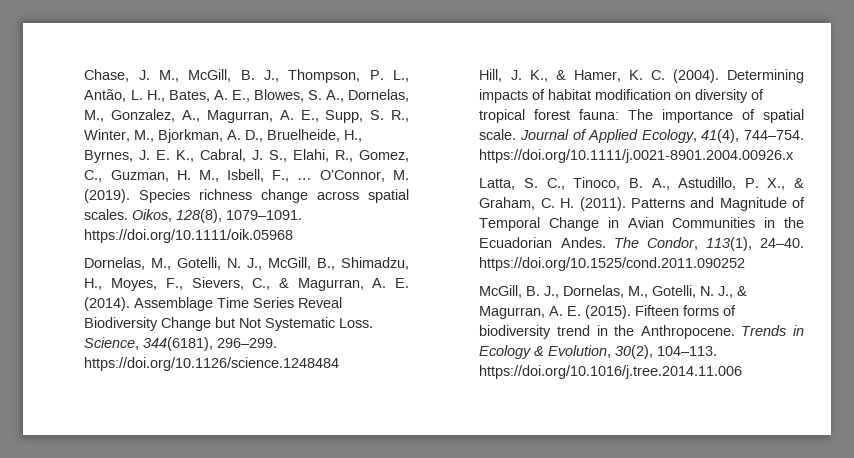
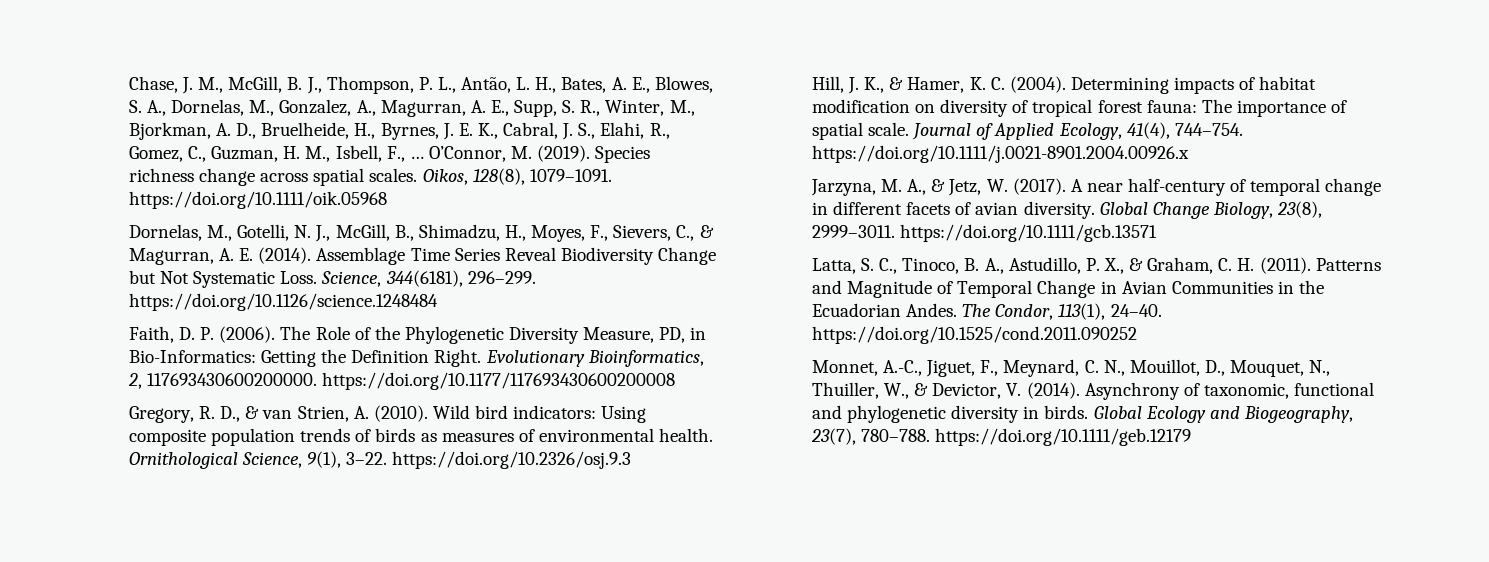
(340, 364) none -> [128,326,707,344] [128,349,704,367] [127,372,676,390] [128,405,647,423] [128,428,714,446] [128,451,632,469] // Faith, D. P. (2006). The Role of the Phylogenetic Diversity Measure, PD, in Bio-Informatics: Getting the Definition Right. Evolutionary Bioinformatics, 2, 117693430600200000. https://doi.org/10.1177/117693430600200008 // Gregory, R. D., & van Strien, A. (2010). Wild bird indicators: Using composite population trends of birds as measures of environmental health. Ornithological Science, 9(1), 3–22. https://doi.org/10.2326/osj.9.3
(795, 156) none -> [810,178,1382,196] [811,201,1323,219] [811,224,1158,242] // Jarzyna, M. A., & Jetz, W. (2017). A near half-century of temporal change in different facets of avian diversity. Global Change Biology, 23(8), 2999–3011. https://doi.org/10.1111/gcb.13571
[479,285,748,298] [479,305,737,319] [479,325,804,339] [479,345,718,359] [479,365,743,379] McGill, B. J., Dornelas, M., Gotelli, N. J., & Magurran, A. E. (2015). Fifteen forms of biodiversity trend in the Anthropocene. Trends in Ecology & Evolution, 30(2), 104–113. https://doi.org/10.1016/j.tree.2014.11.006 -> [811,359,1331,377] [811,382,1375,400] [811,405,1353,423] [810,428,1192,446] Monnet, A.-C., Jiguet, F., Meynard, C. N., Mouillot, D., Mouquet, N., Thuiller, W., & Devictor, V. (2014). Asynchrony of taxonomic, functional and phylogenetic diversity in birds. Global Ecology and Biogeography, 23(7), 780–788. https://doi.org/10.1111/geb.12179

